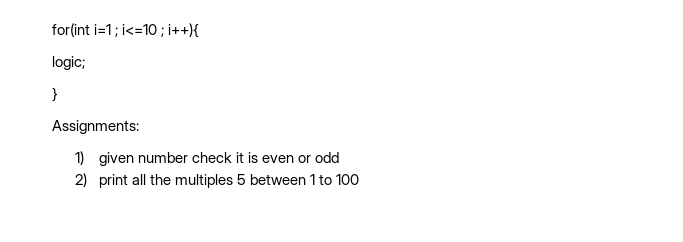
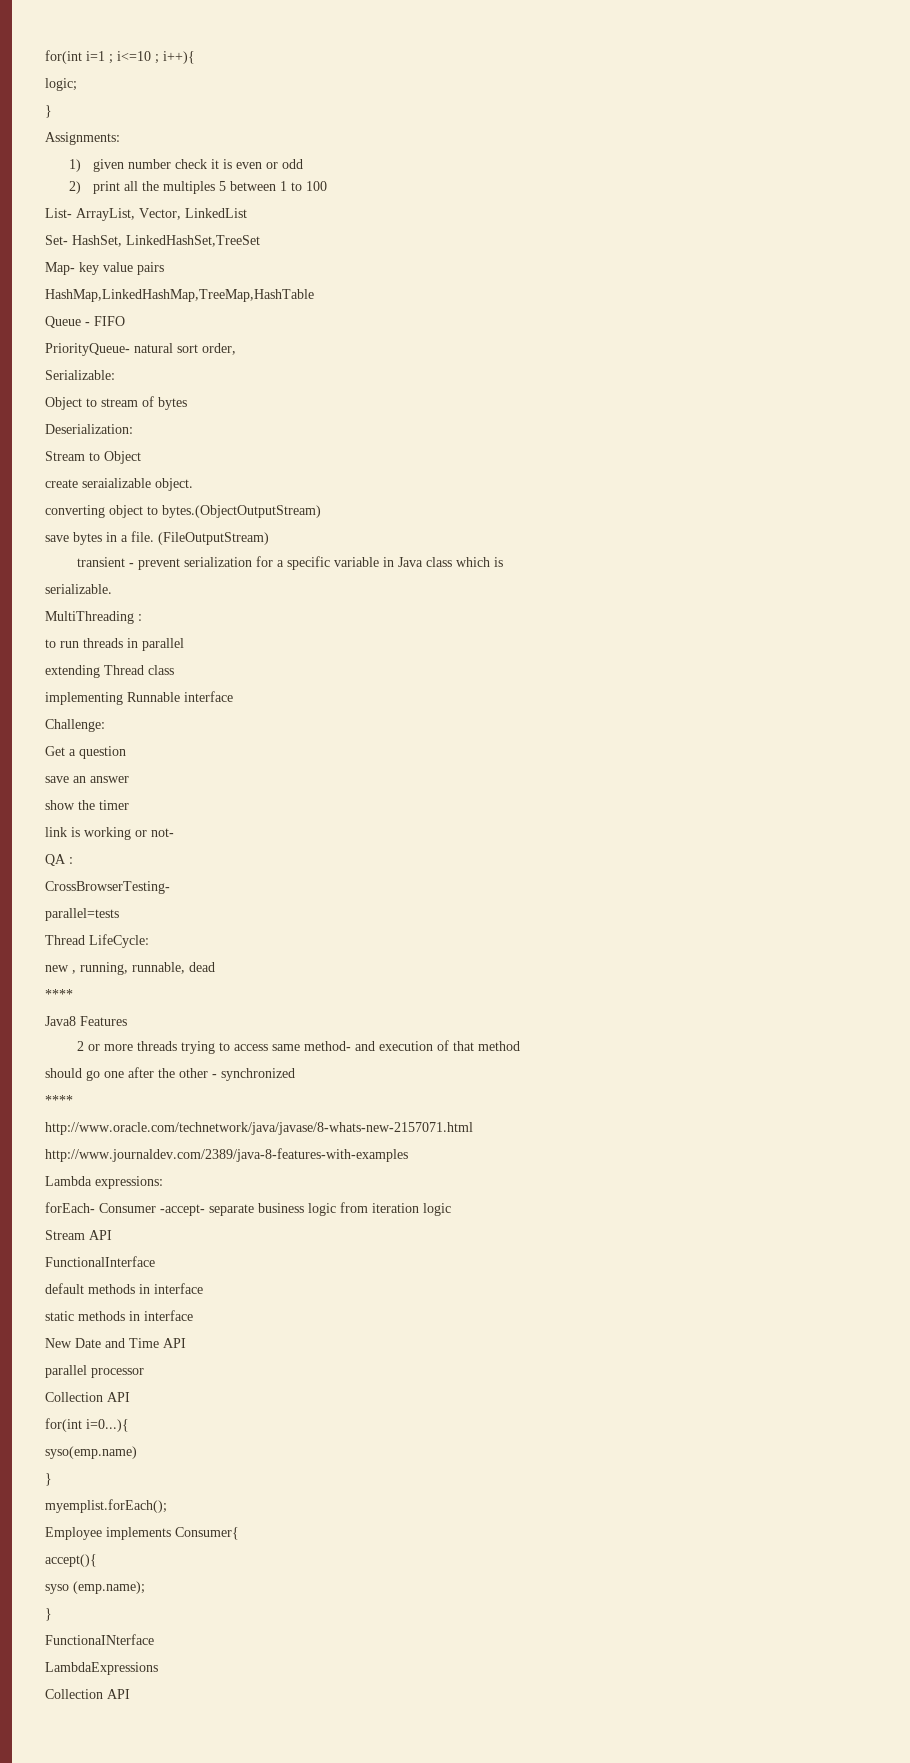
(359, 179) none -> [45,208,247,221] [45,235,260,247] [45,262,164,275] [45,289,314,302] [45,316,125,328] [45,343,236,356] [45,370,115,380] [45,396,187,410] [45,424,133,434] [45,451,141,464] [45,478,193,491] [45,505,321,518] [45,531,269,545] [77,556,504,570] [45,584,112,594] [45,611,142,624] [45,638,184,651] [45,665,174,678] [45,691,233,705] [45,719,105,732] [45,746,126,759] [45,776,129,783] [45,800,129,810] [45,827,174,840] [45,854,73,866] [45,881,170,894] [45,908,119,921] [45,934,149,948] [45,962,215,975] [45,989,73,999] [45,1016,127,1026] [77,1040,521,1054] [45,1067,295,1081] [45,1095,73,1105] [45,1122,473,1135] [45,1148,408,1162] [45,1176,163,1189] [45,1202,451,1216] [45,1230,112,1240] [45,1256,155,1267] [45,1283,203,1294] [45,1310,193,1321] [45,1338,186,1348] [45,1365,144,1378] [45,1392,130,1402] [45,1418,129,1432] [45,1446,137,1459] [45,1473,52,1486] [45,1499,167,1513] [45,1527,239,1540] [45,1554,97,1567] [45,1581,145,1594] [45,1608,52,1621] [45,1634,154,1645] [45,1662,158,1675] [45,1689,130,1699] // List- ArrayList, Vector, LinkedList // Set- HashSet, LinkedHashSet,TreeSet // Map- key value pairs // HashMap,LinkedHashMap,TreeMap,HashTable // Queue - FIFO // PriorityQueue- natural sort order, // Serializable: // Object to stream of bytes // Deserialization: // Stream to Object // create seraializable object. // converting object to bytes.(ObjectOutputStream) // save bytes in a file. (FileOutputStream) // transient - prevent serialization for a specific variable in Java class which is // serializable. // MultiThreading : // to run threads in parallel // extending Thread class // implementing Runnable interface // Challenge: // Get a question // save an answer // show the timer // link is working or not- // QA : // CrossBrowserTesting- // parallel=tests // Thread LifeCycle: // new , running, runnable, dead // **** // Java8 Features // 2 or more threads trying to access same method- and execution of that method // should go one after the other - synchronized // **** // http://www.oracle.com/technetwork/java/javase/8-whats-new-2157071.html // http://www.journaldev.com/2389/java-8-features-with-examples // Lambda expressions: // forEach- Consumer -accept- separate business logic from iteration logic // Stream API // FunctionalInterface // default methods in interface // static methods in interface // New Date and Time API // parallel processor // Collection API // for(int i=0...){ // syso(emp.name) // } // myemplist.forEach(); // Employee implements Consumer{ // accept(){ // syso (emp.name); // } // FunctionaINterface // LambdaExpressions // Collection API

